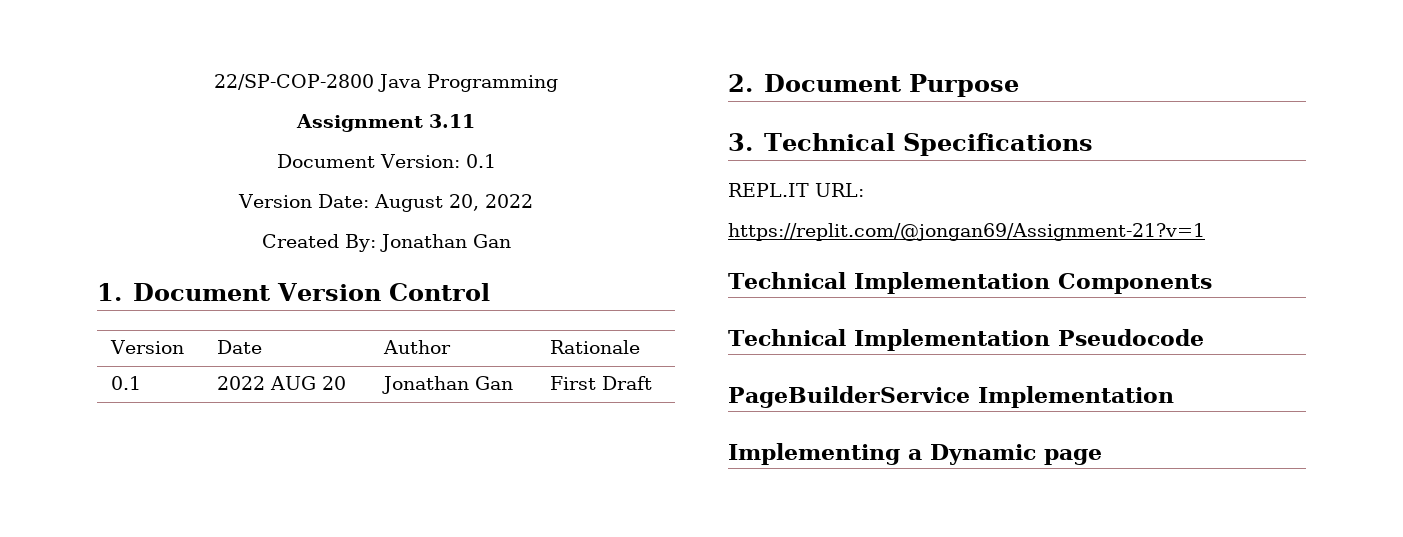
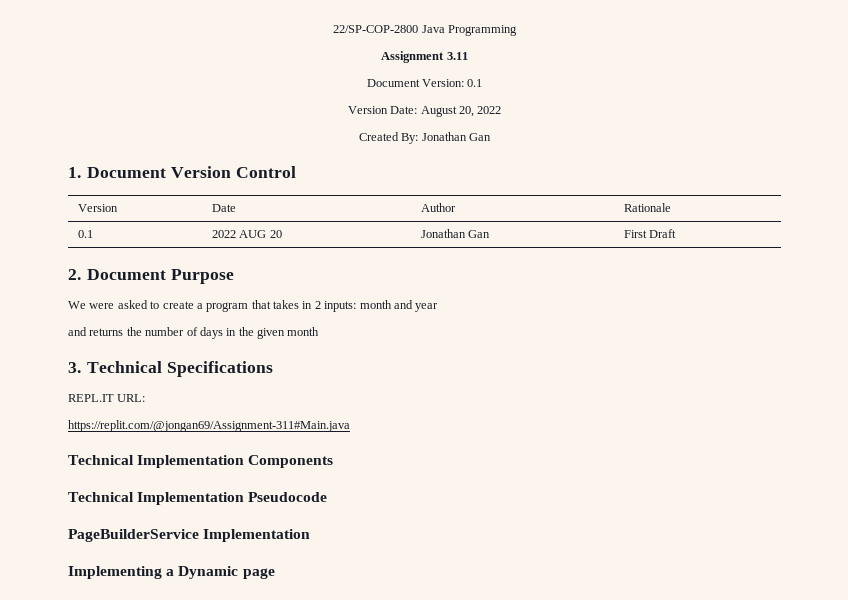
(1019, 85) none -> [68,300,439,312] [68,327,320,339] // We were asked to create a program that takes in 2 inputs: month and year // and returns the number of days in the given month
[728,223,1205,241] https://replit.com/@jongan69/Assignment-21?v=1 -> [68,420,350,432] https://replit.com/@jongan69/Assignment-311#Main.java

